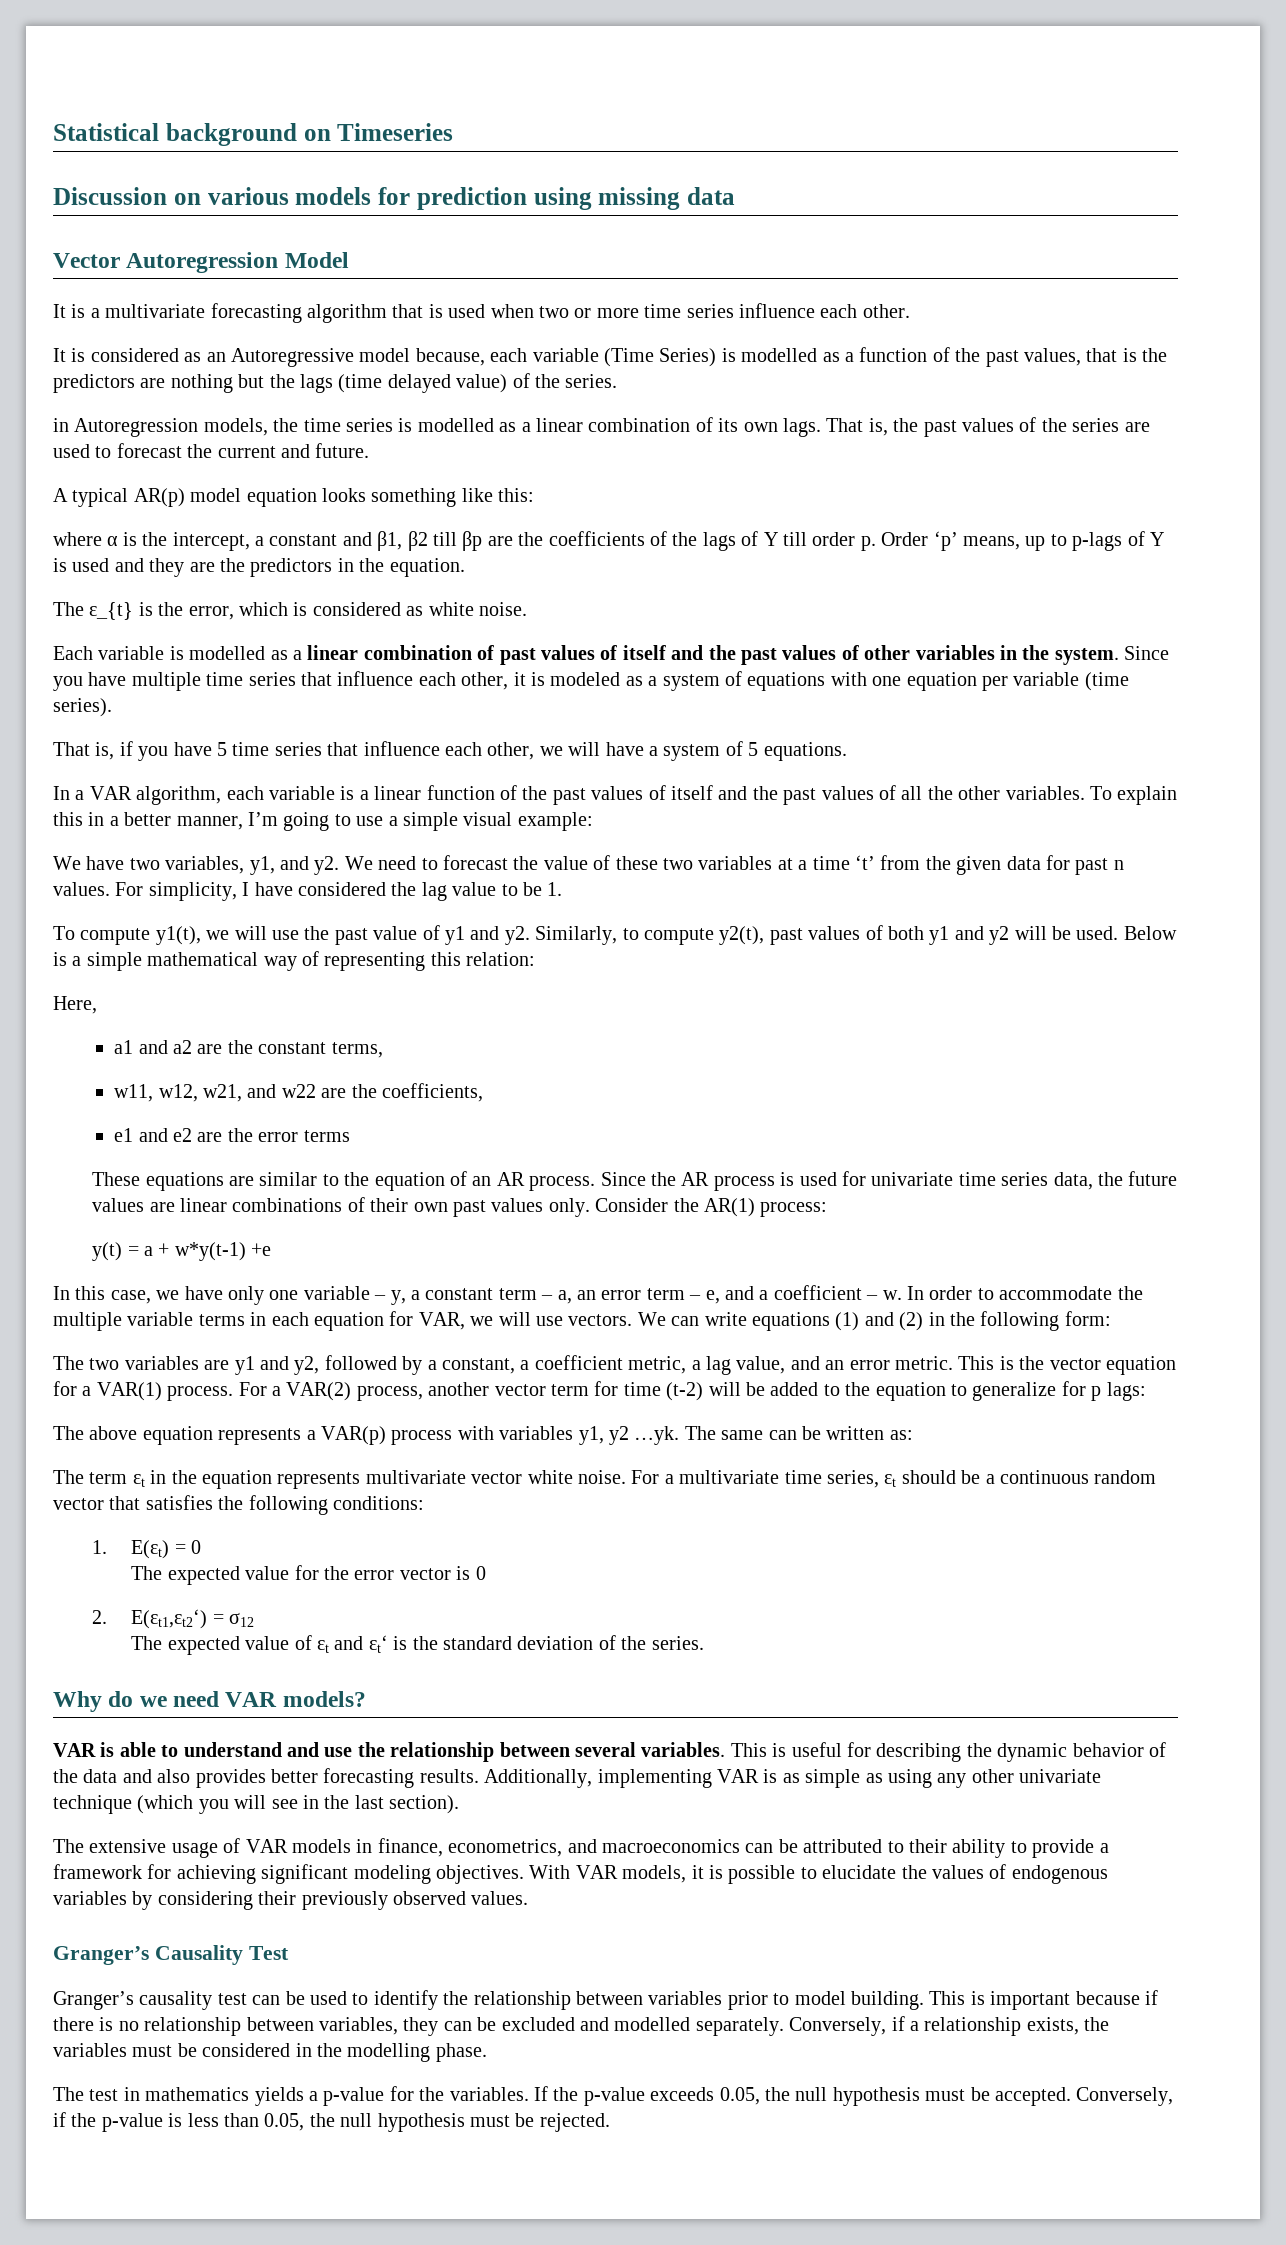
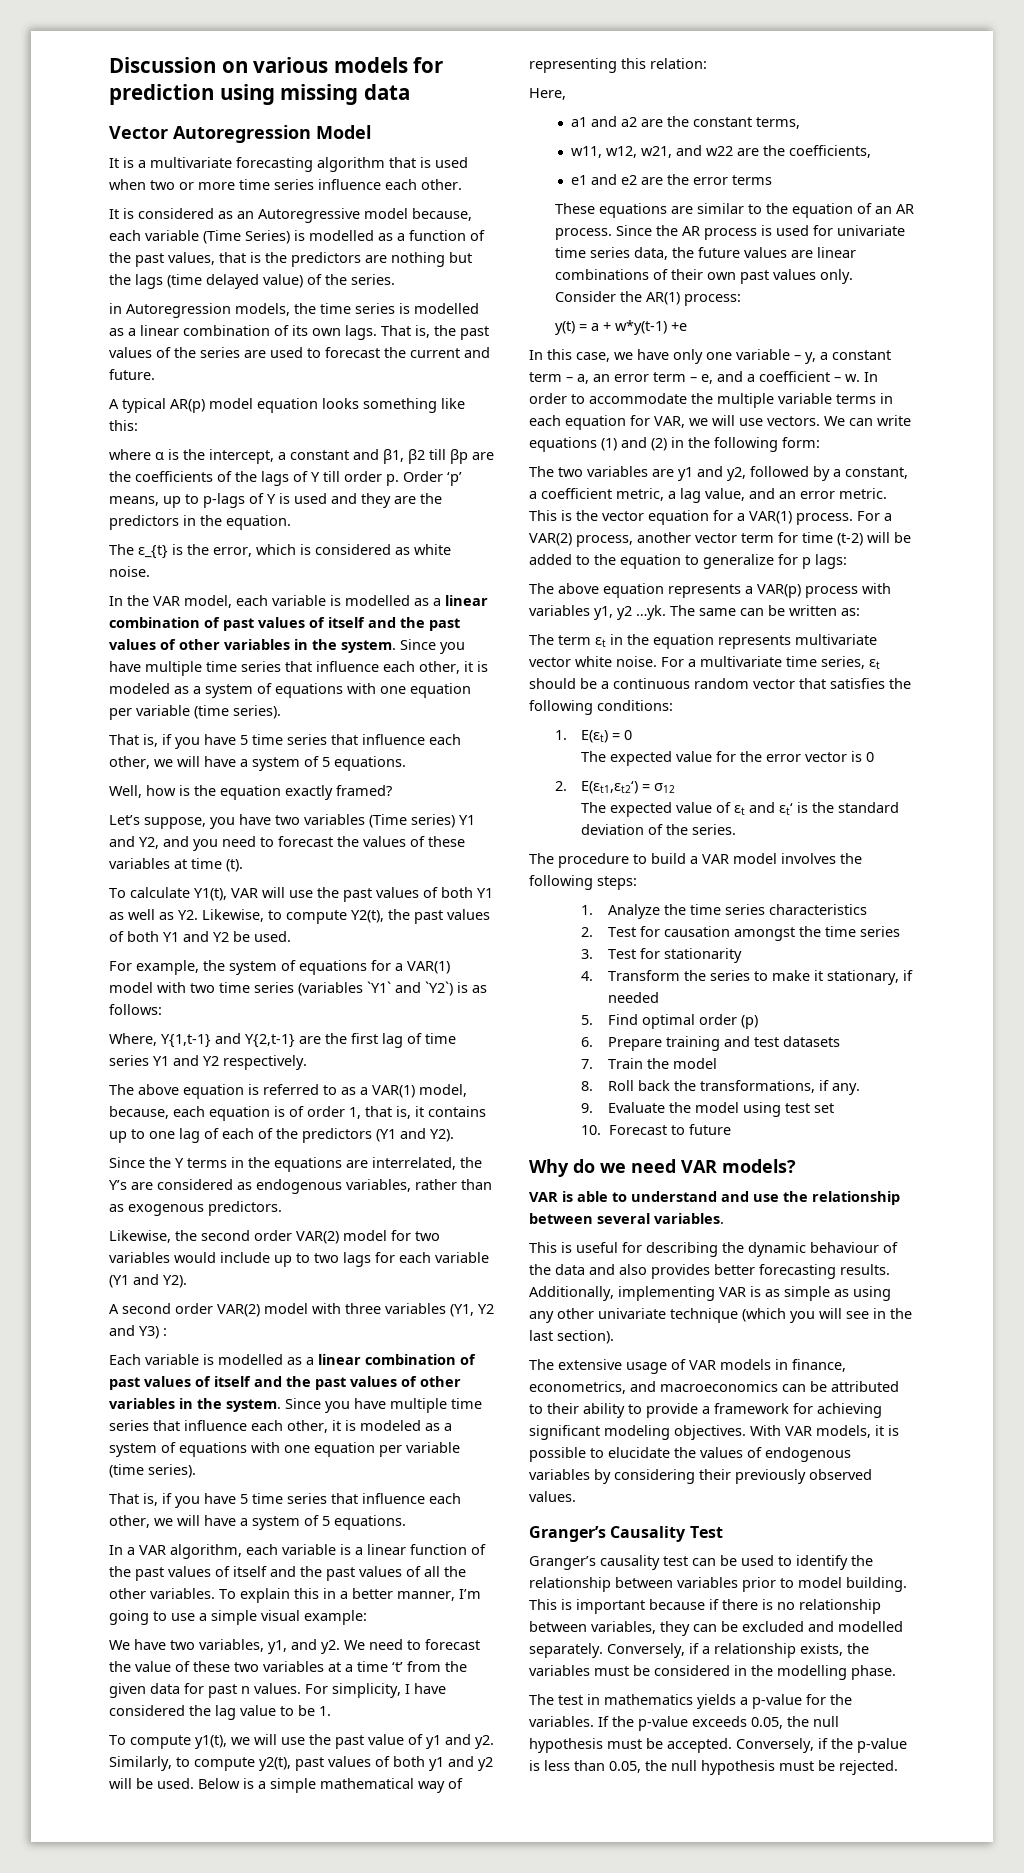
[53,123,454,146] Statistical background on Timeseries // -> (109, 65) none
(527, 609) none -> [109,595,488,608] [109,617,460,631] [109,639,465,654] [109,661,488,676] [109,683,471,698] [109,705,281,720] [109,734,461,749] [109,756,406,771] [109,785,392,800] [109,814,475,829] [109,836,465,851] [109,858,243,872] [109,887,493,902] [109,909,490,924] [109,931,291,942] [109,960,450,975] [109,981,487,996] [109,1004,162,1015] [109,1033,456,1048] [109,1055,307,1070] [109,1084,467,1099] [109,1106,486,1121] [109,1128,454,1143] [109,1157,482,1172] [109,1179,492,1194] [109,1201,282,1216] [109,1230,440,1244] [109,1252,489,1267] [109,1274,187,1288] [109,1303,494,1317] [109,1325,167,1339] // In the VAR model, each variable is modelled as a linear combination of past values of itself and the past values of other variables in the system. Since you have multiple time series that influence each other, it is modeled as a system of equations with one equation per variable (time series). // That is, if you have 5 time series that influence each other, we will have a system of 5 equations. // Well, how is the equation exactly framed? // Let’s suppose, you have two variables (Time series) Y1 and Y2, and you need to forecast the values of these variables at time (t). // To calculate Y1(t), VAR will use the past values of both Y1 as well as Y2. Likewise, to compute Y2(t), the past values of both Y1 and Y2 be used. // For example, the system of equations for a VAR(1) model with two time series (variables `Y1` and `Y2`) is as follows: // Where, Y{1,t-1} and Y{2,t-1} are the first lag of time series Y1 and Y2 respectively. // The above equation is referred to as a VAR(1) model, because, each equation is of order 1, that is, it contains up to one lag of each of the predictors (Y1 and Y2). // Since the Y terms in the equations are interrelated, the Y’s are considered as endogenous variables, rather than as exogenous predictors. // Likewise, the second order VAR(2) model for two variables would include up to two lags for each variable (Y1 and Y2). // A second order VAR(2) model with three variables (Y1, Y2 and Y3) :
(704, 1643) none -> [529,853,862,868] [529,875,637,890] [581,904,867,919] [581,926,900,941] [581,948,742,963] [581,970,913,985] [607,992,659,1003] [581,1014,758,1029] [581,1036,840,1051] [581,1058,717,1069] [581,1080,860,1095] [581,1102,834,1117] [581,1124,731,1135] // The procedure to build a VAR model involves the following steps: // 1. Analyze the time series characteristics // 2. Test for causation amongst the time series // 3. Test for stationarity // 4. Transform the series to make it stationary, if needed // 5. Find optimal order (p) // 6. Prepare training and test datasets // 7. Train the model // 8. Roll back the transformations, if any. // 9. Evaluate the model using test set // 10. Forecast to future
(726, 1749) none -> (724, 1218) //
[1072,1743,1144,1757] behavior -> [810,1242,879,1253] behaviour

